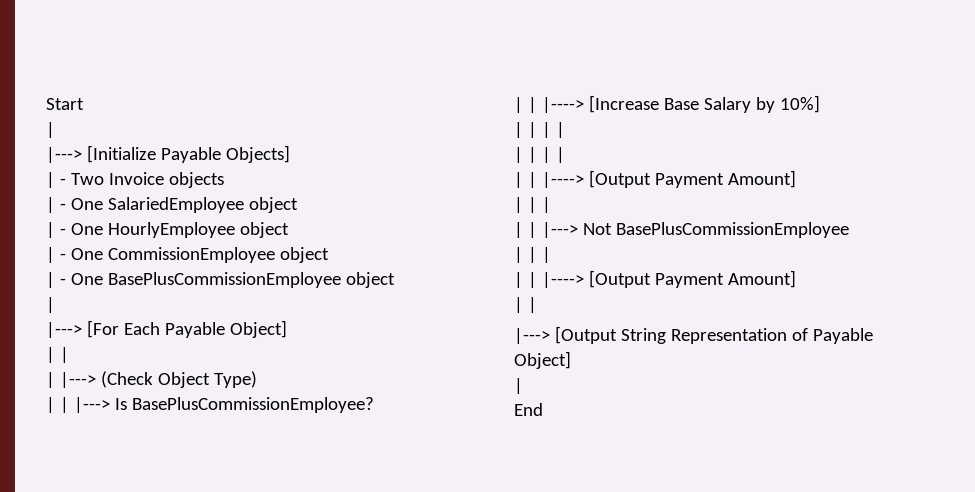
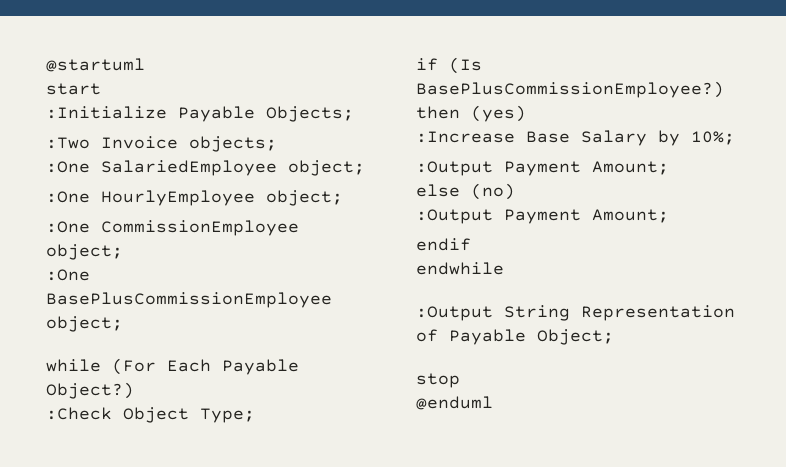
[46,98,84,110] [46,122,55,138] [46,145,290,163] [46,172,224,188] [46,197,298,213] [46,222,289,238] [46,247,329,263] [46,272,395,288] [46,297,55,313] [46,320,287,338] [46,347,69,363] [46,371,257,388] [46,397,374,413] [514,95,820,113] [514,122,565,138] [514,147,565,163] [514,170,796,188] [514,197,551,213] [514,222,849,238] [514,247,551,263] [514,270,796,288] [514,297,537,313] [514,326,617,344] Start // | // |---> [Initialize Payable Objects] // | - Two Invoice objects // | - One SalariedEmployee object // | - One HourlyEmployee object // | - One CommissionEmployee object // | - One BasePlusCommissionEmployee object // | // |---> [For Each Payable Object] // | | // | |---> (Check Object Type) // | | |---> Is BasePlusCommissionEmployee? // | | |----> [Increase Base Salary by 10%] // | | | | // | | | | // | | |----> [Output Payment Amount] // | | | // | | |---> Not BasePlusCommissionEmployee // | | | // | | |----> [Output Payment Amount] // | | // |---> [Output -> [46,58,145,72] [46,83,101,95] [46,106,354,122] [46,136,277,152] [46,160,365,176] [46,190,343,206] [46,220,299,236] [46,244,123,260] [46,269,90,281] [46,292,332,308] [46,316,123,332] [46,358,299,375] [46,382,134,399] [46,407,255,423] [416,57,482,74] [416,81,724,98] [416,105,526,122] [416,130,735,146] [416,161,669,176] [416,183,515,200] [416,209,669,224] [416,238,471,251] [416,262,504,275] [416,306,493,321] @startuml // start // :Initialize Payable Objects; // :Two Invoice objects; // :One SalariedEmployee object; // :One HourlyEmployee object; // :One CommissionEmployee object; // :One BasePlusCommissionEmployee object; // while (For Each Payable Object?) // :Check Object Type; // if (Is BasePlusCommissionEmployee?) then (yes) // :Increase Base Salary by 10%; // :Output Payment Amount; // else (no) // :Output Payment Amount; // endif // endwhile // :Output
[514,351,571,369] [514,378,523,394] [514,403,543,416] Object] // | // End -> [537,329,614,345] [416,373,460,388] [416,396,493,410] Object; // stop // @enduml

